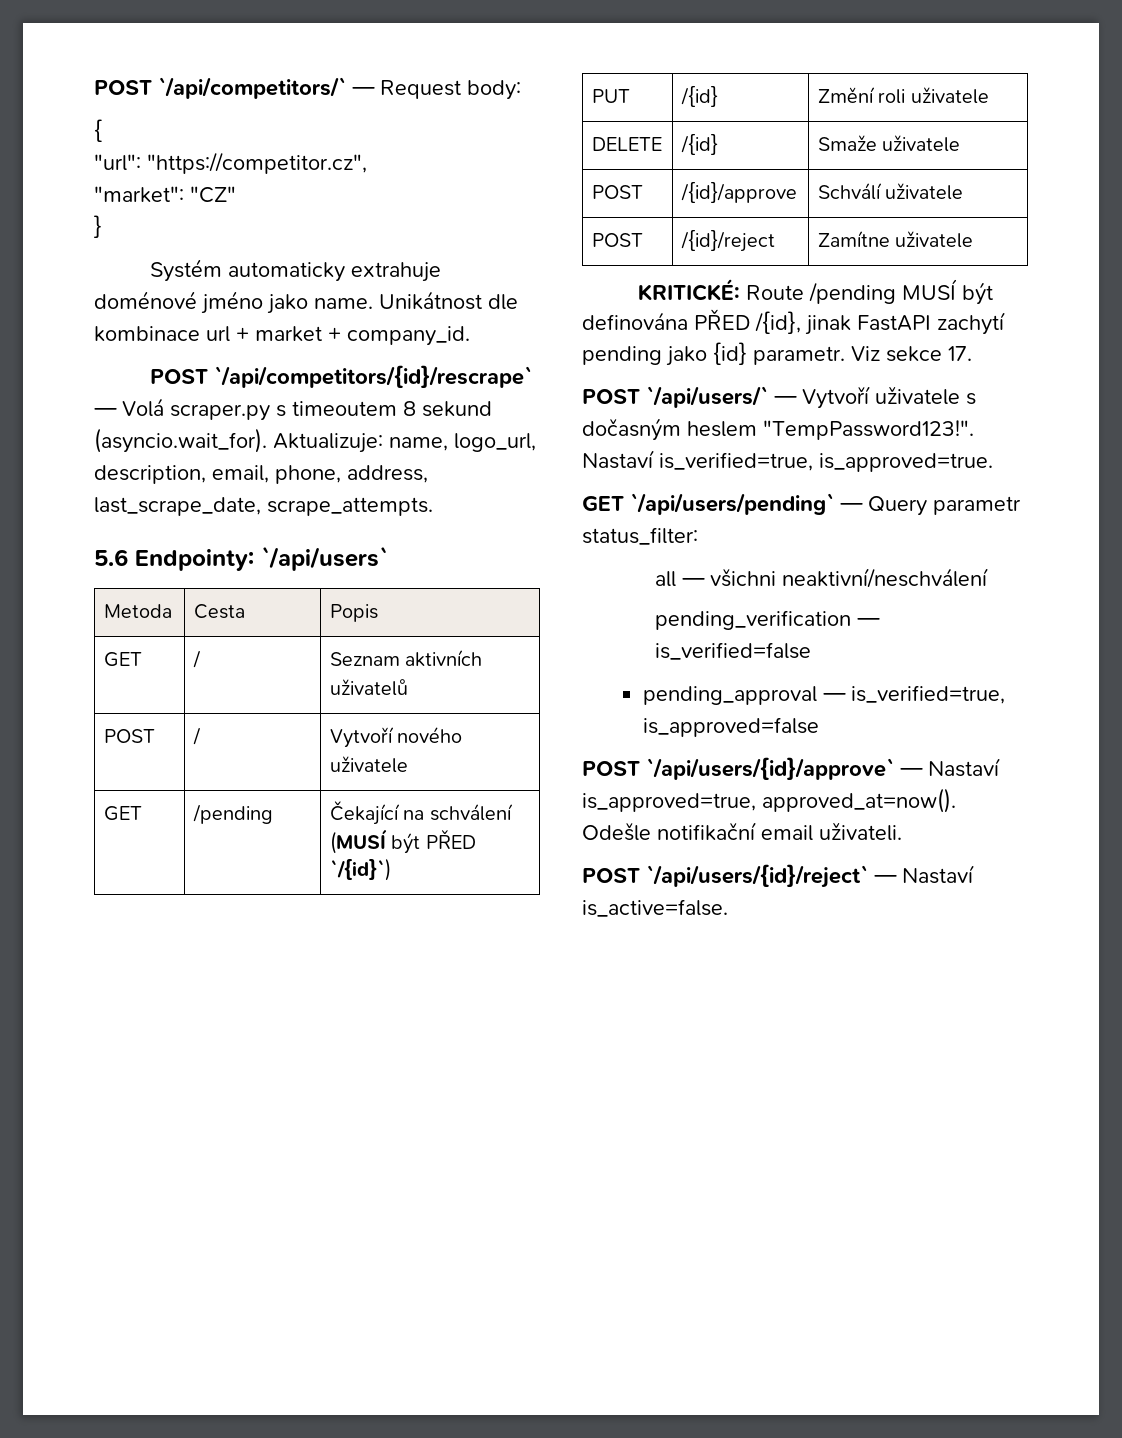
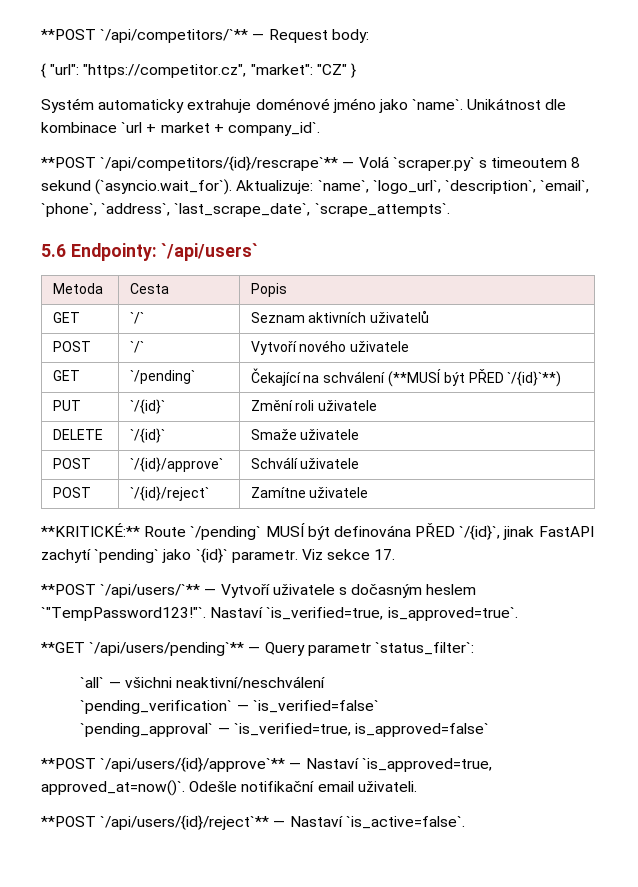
[94,77,346,99] POST `/api/competitors/` -> [41,29,249,43] **POST `/api/competitors/`**
(102, 130) // -> (46, 70) none
(367, 163) // -> (247, 71) none
(236, 194) // -> (347, 69) none
[314,298,373,309] name. -> [412,99,464,110] `name`.
[206,326,230,342] url -> [121,122,143,133] `url
[347,326,470,346] [149,365,532,388] company_id. // POST `/api/competitors/{id}/rescrape` -> [227,122,320,136] [41,156,339,171] company_id`. // **POST `/api/competitors/{id}/rescrape`**
[170,404,270,421] scraper.py -> [392,157,475,171] `scraper.py`
[94,428,536,453] [94,465,428,484] [94,497,433,516] (asyncio.wait_for). Aktualizuje: name, logo_url, description, email, phone, address, last_scrape_date, scrape_attempts. -> [95,179,590,195] [41,203,450,217] (`asyncio.wait_for`). Aktualizuje: `name`, `logo_url`, `description`, `email`, `phone`, `address`, `last_scrape_date`, `scrape_attempts`.
[192,650,201,668] / -> [129,312,144,324] `/`
[192,727,201,745] / -> [129,341,144,353] `/`
[192,804,273,824] /pending -> [129,370,195,384] `/pending`
[329,829,387,854] (MUSÍ -> [387,369,441,387] (**MUSÍ
[329,858,391,881] `/{id}`) -> [507,371,562,387] `/{id}`**)
[680,86,718,107] /{id} -> [129,399,165,414] `/{id}`
[680,134,718,155] /{id} -> [129,428,165,443] `/{id}`
[680,182,797,203] /{id}/approve -> [129,457,223,472] `/{id}/approve`
[680,230,775,252] /{id}/reject -> [129,486,209,501] `/{id}/reject`
[637,278,896,304] KRITICKÉ: Route /pending -> [41,523,262,540] **KRITICKÉ:** Route `/pending`
[755,311,801,334] /{id}, -> [459,525,501,540] `/{id}`,
[582,342,747,366] pending jako {id} -> [94,548,228,563] `pending` jako `{id}`
[582,386,768,408] POST `/api/users/` -> [41,584,201,598] **POST `/api/users/`**
[763,420,974,440] [582,450,993,472] [582,493,834,515] "TempPassword123!". Nastaví is_verified=true, is_approved=true. // GET `/api/users/pending` -> [41,607,518,621] [41,642,245,656] `"TempPassword123!"`. Nastaví `is_verified=true, is_approved=true`. // **GET `/api/users/pending`**
[582,527,698,545] [654,571,676,587] status_filter: // all -> [374,642,474,655] [80,677,105,688] `status_filter`: // `all`
[654,610,880,630] [654,642,811,660] [642,685,1005,705] [642,717,819,737] [582,757,1000,780] [582,788,956,813] pending_verification — is_verified=false // pending_approval — is_verified=true, is_approved=false // POST `/api/users/{id}/approve` — Nastaví is_approved=true, approved_at=now(). -> [80,700,379,714] [80,723,490,737] [41,757,492,772] [41,780,185,796] `pending_verification` — `is_verified=false` // `pending_approval` — `is_verified=true, is_approved=false` // **POST `/api/users/{id}/approve`** — Nastaví `is_approved=true, approved_at=now()`.
[582,864,974,888] [582,899,728,917] POST `/api/users/{id}/reject` — Nastaví is_active=false. -> [41,815,465,830] **POST `/api/users/{id}/reject`** — Nastaví `is_active=false`.

